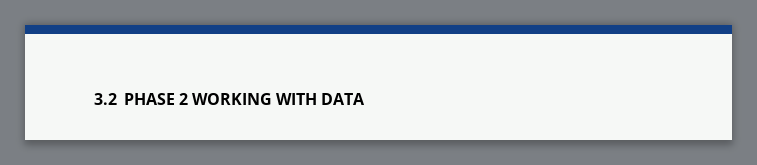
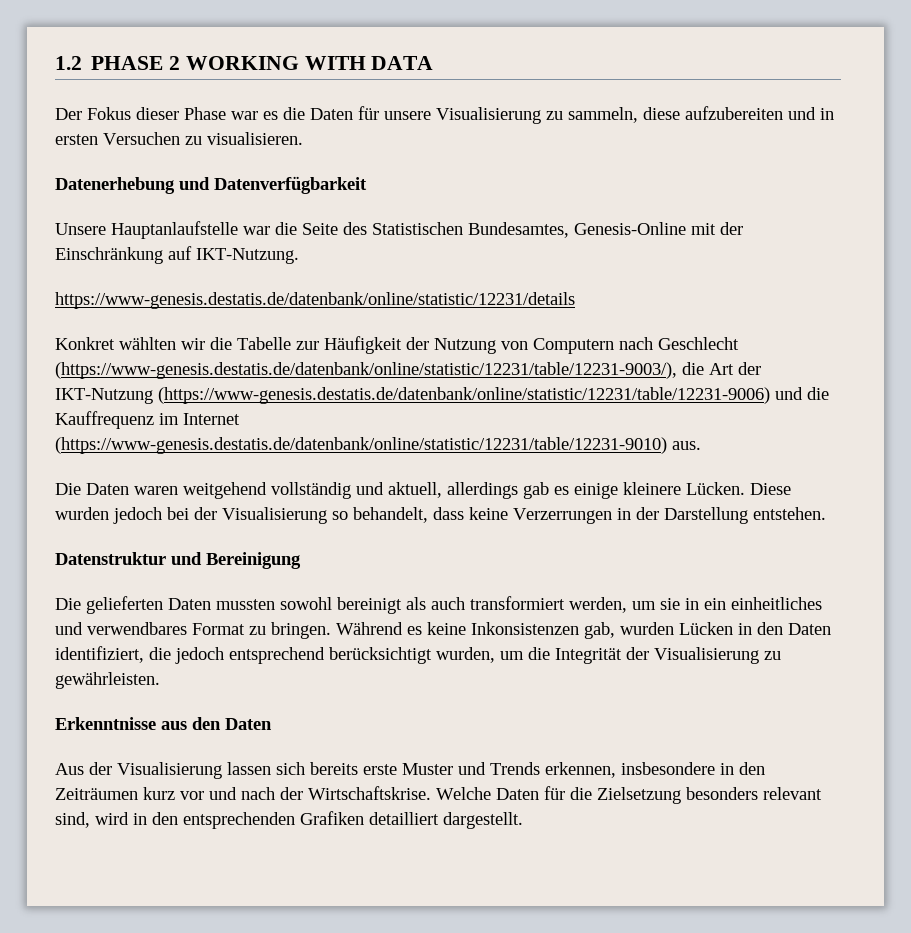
[94,93,117,105] 3.2 -> [55,56,82,70] 1.2
(366, 99) none -> [55,106,834,124] [55,132,303,145] [55,176,367,194] [55,221,743,239] [55,246,299,264] [55,292,575,309] [55,336,739,354] [55,362,761,379] [55,387,829,404] [55,411,240,429] [55,437,701,454] [55,482,791,499] [55,507,826,524] [55,552,301,569] [55,596,822,614] [55,622,831,639] [55,646,781,664] [55,672,160,689] [55,717,272,730] [55,762,765,779] [55,786,822,804] [55,811,523,829] // Der Fokus dieser Phase war es die Daten für unsere Visualisierung zu sammeln, diese aufzubereiten und in ersten Versuchen zu visualisieren. // Datenerhebung und Datenverfügbarkeit // Unsere Hauptanlaufstelle war die Seite des Statistischen Bundesamtes, Genesis-Online mit der Einschränkung auf IKT-Nutzung. // https://www-genesis.destatis.de/datenbank/online/statistic/12231/details // Konkret wählten wir die Tabelle zur Häufigkeit der Nutzung von Computern nach Geschlecht (https://www-genesis.destatis.de/datenbank/online/statistic/12231/table/12231-9003/), die Art der IKT-Nutzung (https://www-genesis.destatis.de/datenbank/online/statistic/12231/table/12231-9006) und die Kauffrequenz im Internet (https://www-genesis.destatis.de/datenbank/online/statistic/12231/table/12231-9010) aus. // Die Daten waren weitgehend vollständig und aktuell, allerdings gab es einige kleinere Lücken. Diese wurden jedoch bei der Visualisierung so behandelt, dass keine Verzerrungen in der Darstellung entstehen. // Datenstruktur und Bereinigung // Die gelieferten Daten mussten sowohl bereinigt als auch transformiert werden, um sie in ein einheitliches und verwendbares Format zu bringen. Während es keine Inkonsistenzen gab, wurden Lücken in den Daten identifiziert, die jedoch entsprechend berücksichtigt wurden, um die Integrität der Visualisierung zu gewährleisten. // Erkenntnisse aus den Daten // Aus der Visualisierung lassen sich bereits erste Muster und Trends erkennen, insbesondere in den Zeiträumen kurz vor und nach der Wirtschaftskrise. Welche Daten für die Zielsetzung besonders relevant sind, wird in den entsprechenden Grafiken detailliert dargestellt.

